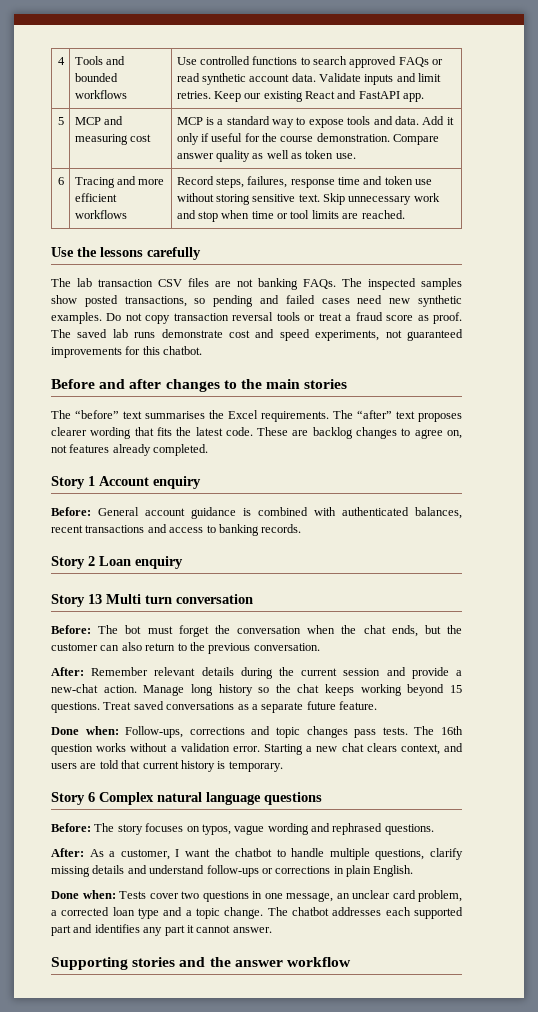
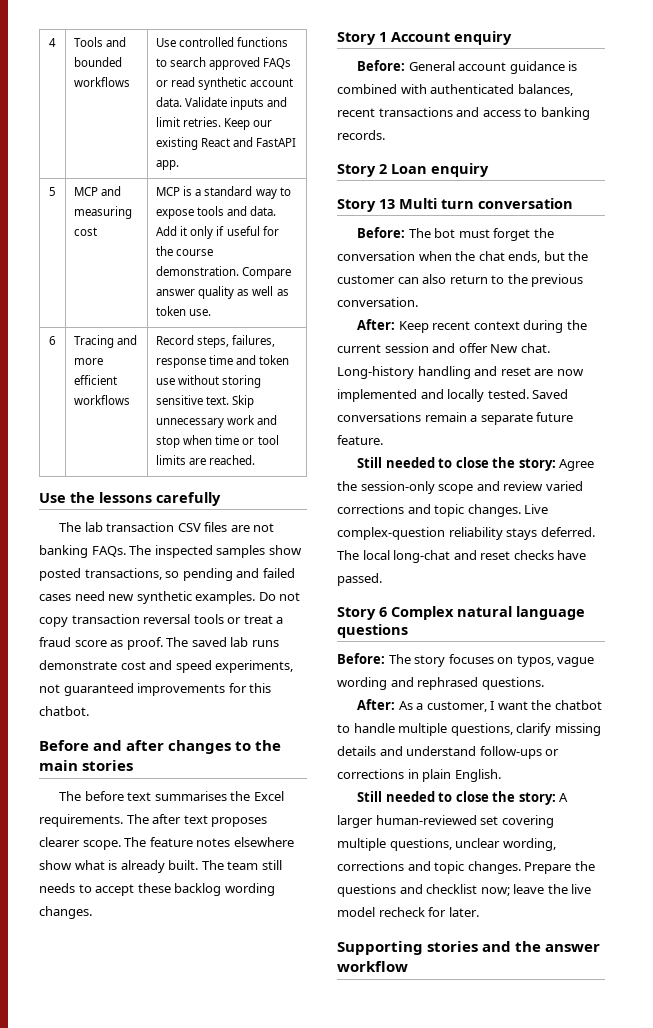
[75,410,119,419] “before” -> [84,791,124,801] before
[357,410,392,419] “after” -> [152,814,182,824] after
[90,427,463,439] [51,444,209,456] wording that fits the latest code. These are backlog changes to agree on, not features already completed. -> [82,837,294,850] [39,860,282,873] [39,883,275,896] [39,906,92,919] scope. The feature notes elsewhere show what is already built. The team still needs to accept these backlog wording changes.
[91,667,234,676] Remember relevant details -> [398,321,520,333] Keep recent context
[411,667,462,679] [51,684,462,696] [51,701,377,713] [51,726,464,738] [51,743,464,755] [51,760,283,772] provide a new-chat action. Manage long history so the chat keeps working beyond 15 questions. Treat saved conversations as a separate future feature. // Done when: Follow-ups, corrections and topic changes pass tests. The 16th question works without a validation error. Starting a new chat clears context, and users are told that current history is temporary. -> [458,343,550,353] [337,366,584,379] [337,389,569,402] [337,412,574,425] [337,435,383,445] [357,457,595,471] [337,481,583,494] [337,504,549,517] [337,527,595,540] [337,550,587,563] [337,573,382,586] offer New chat. Long-history handling and reset are now implemented and locally tested. Saved conversations remain a separate future feature. // Still needed to close the story: Agree the session-only scope and review varied corrections and topic changes. Live complex-question reliability stays deferred. The local long-chat and reset checks have passed.
[51,890,462,902] [51,907,463,919] [51,924,272,936] Done when: Tests cover two questions in one message, an unclear card problem, a corrected loan type and a topic change. The chatbot addresses each supported part and identifies any part it cannot answer. -> [357,791,569,805] [337,815,554,828] [337,838,556,851] [337,861,595,874] [337,884,592,897] [337,907,479,917] Still needed to close the story: A larger human-reviewed set covering multiple questions, unclear wording, corrections and topic changes. Prepare the questions and checklist now; leave the live model recheck for later.

